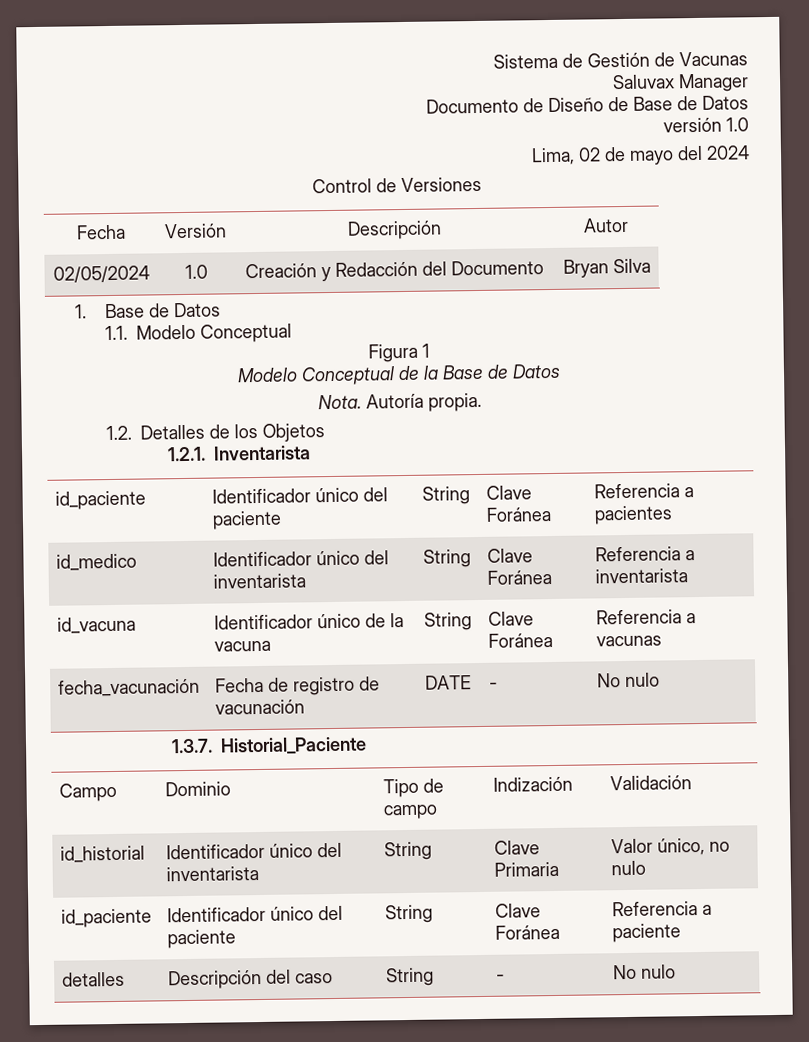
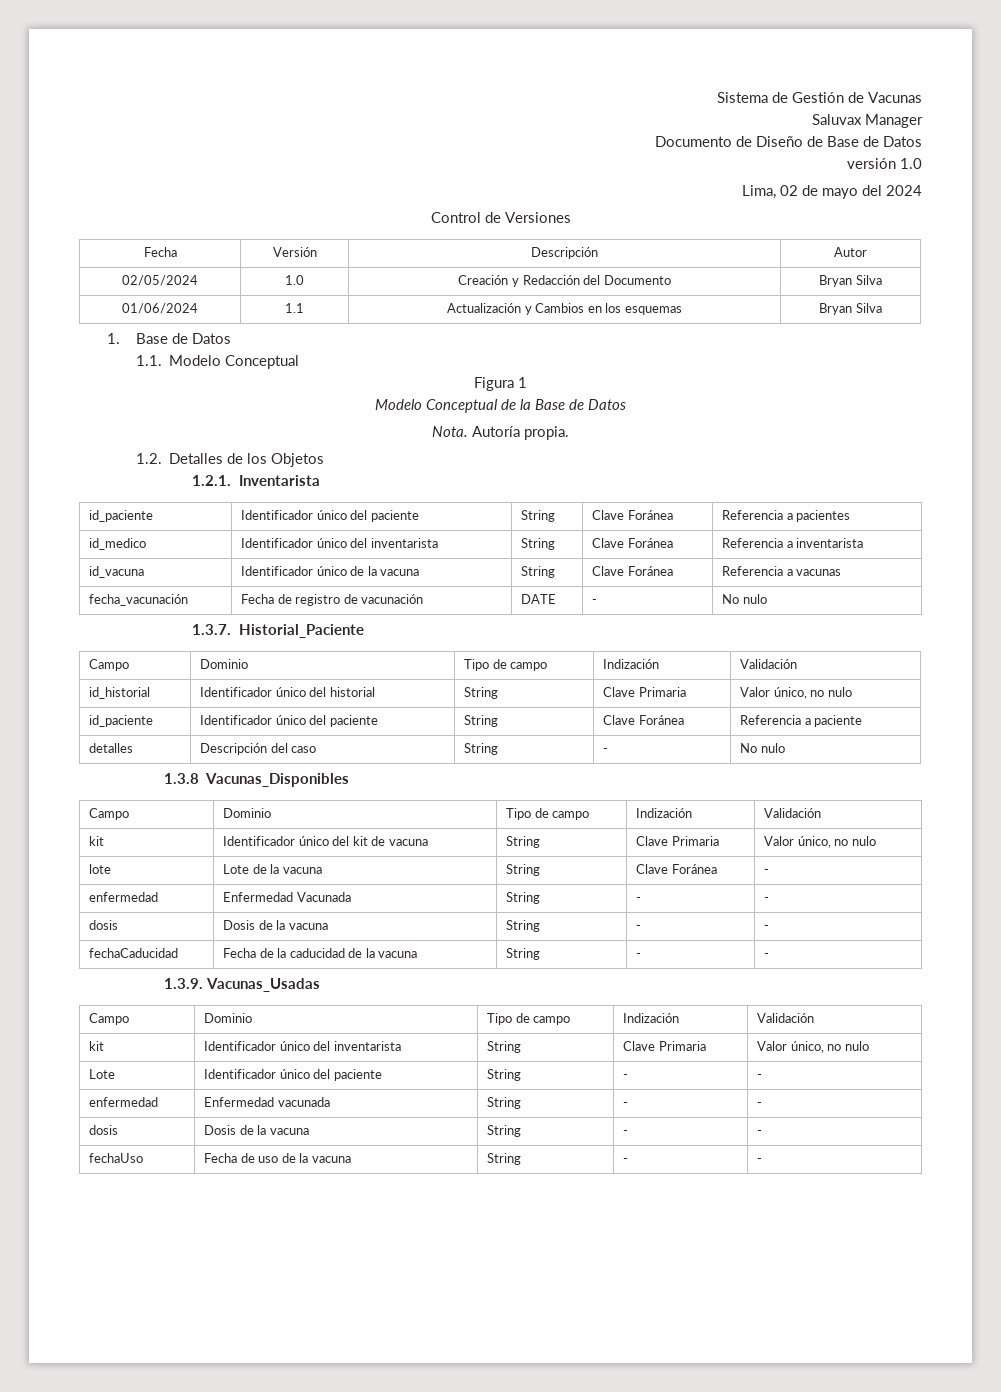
(651, 266) none -> [122,303,198,314] [285,303,304,313] [447,303,682,315] [819,303,882,315] // 01/06/2024 | 1.1 | Actualización y Cambios en los esquemas | Bryan Silva
[165,866,259,882] inventarista -> [329,687,375,697] historial
(676, 971) none -> [163,773,350,787] [89,808,130,820] [223,808,272,818] [506,808,590,820] [636,808,693,818] [764,808,822,818] [89,836,105,846] [223,836,428,846] [506,836,541,848] [636,836,719,846] [764,836,876,848] [89,864,112,874] [223,864,322,874] [506,864,541,876] [636,864,717,874] [764,869,770,874] [89,892,159,902] [223,892,351,902] [506,892,541,904] [636,897,642,902] [764,897,770,902] [89,920,119,930] [223,920,328,930] [506,920,541,932] [636,925,642,930] [764,925,770,930] [89,948,179,958] [223,948,418,958] [506,948,541,960] [636,953,642,958] [764,953,770,958] [163,978,320,992] [89,1013,130,1025] [204,1013,253,1023] [487,1013,571,1025] [623,1013,680,1023] [757,1013,815,1023] [89,1041,105,1051] [204,1041,401,1051] [487,1041,522,1053] [623,1041,706,1051] [757,1041,869,1053] [89,1069,116,1079] [204,1069,382,1081] [487,1069,522,1081] [623,1074,629,1079] [757,1074,763,1079] [89,1097,159,1107] [204,1097,330,1107] [487,1097,522,1109] [623,1102,629,1107] [757,1102,763,1107] [89,1125,119,1135] [204,1125,309,1135] [487,1125,522,1137] [623,1130,629,1135] [757,1130,763,1135] [89,1153,144,1163] [204,1153,351,1163] [487,1153,522,1165] [623,1158,629,1163] [757,1158,763,1163] // 1.3.8 Vacunas_Disponibles // Campo | Dominio | Tipo de campo | Indización | Validación // kit | Identificador único del kit de vacuna | String | Clave Primaria | Valor único, no nulo // lote | Lote de la vacuna | String | Clave Foránea | - // enfermedad | Enfermedad Vacunada | String | - | - // dosis | Dosis de la vacuna | String | - | - // fechaCaducidad | Fecha de la caducidad de la vacuna | String | - | - // 1.3.9. Vacunas_Usadas // Campo | Dominio | Tipo de campo | Indización | Validación // kit | Identificador único del inventarista | String | Clave Primaria | Valor único, no nulo // Lote | Identificador único del paciente | String | - | - // enfermedad | Enfermedad vacunada | String | - | - // dosis | Dosis de la vacuna | String | - | - // fechaUso | Fecha de uso de la vacuna | String | - | -

